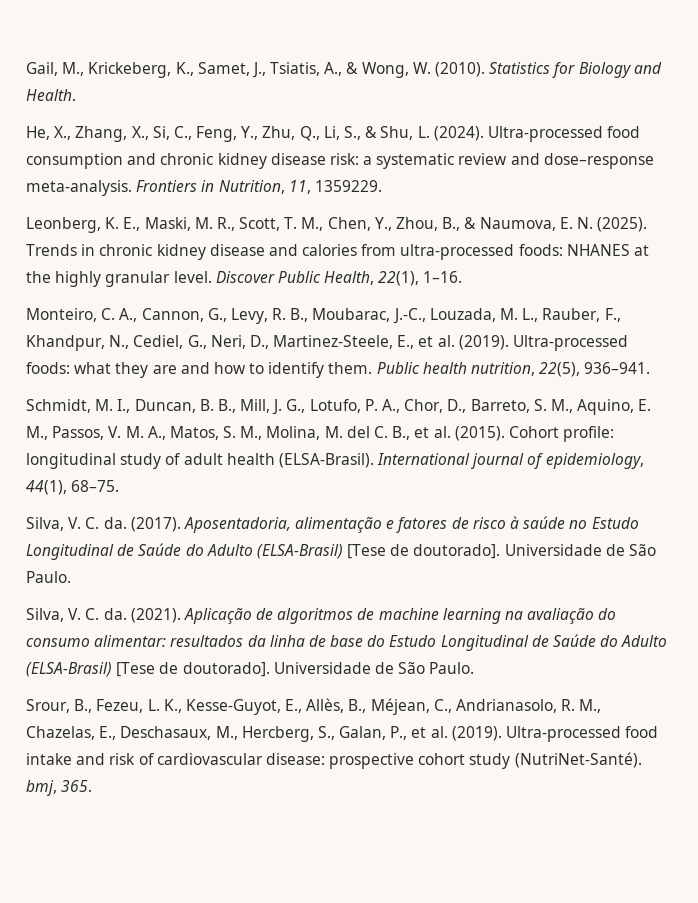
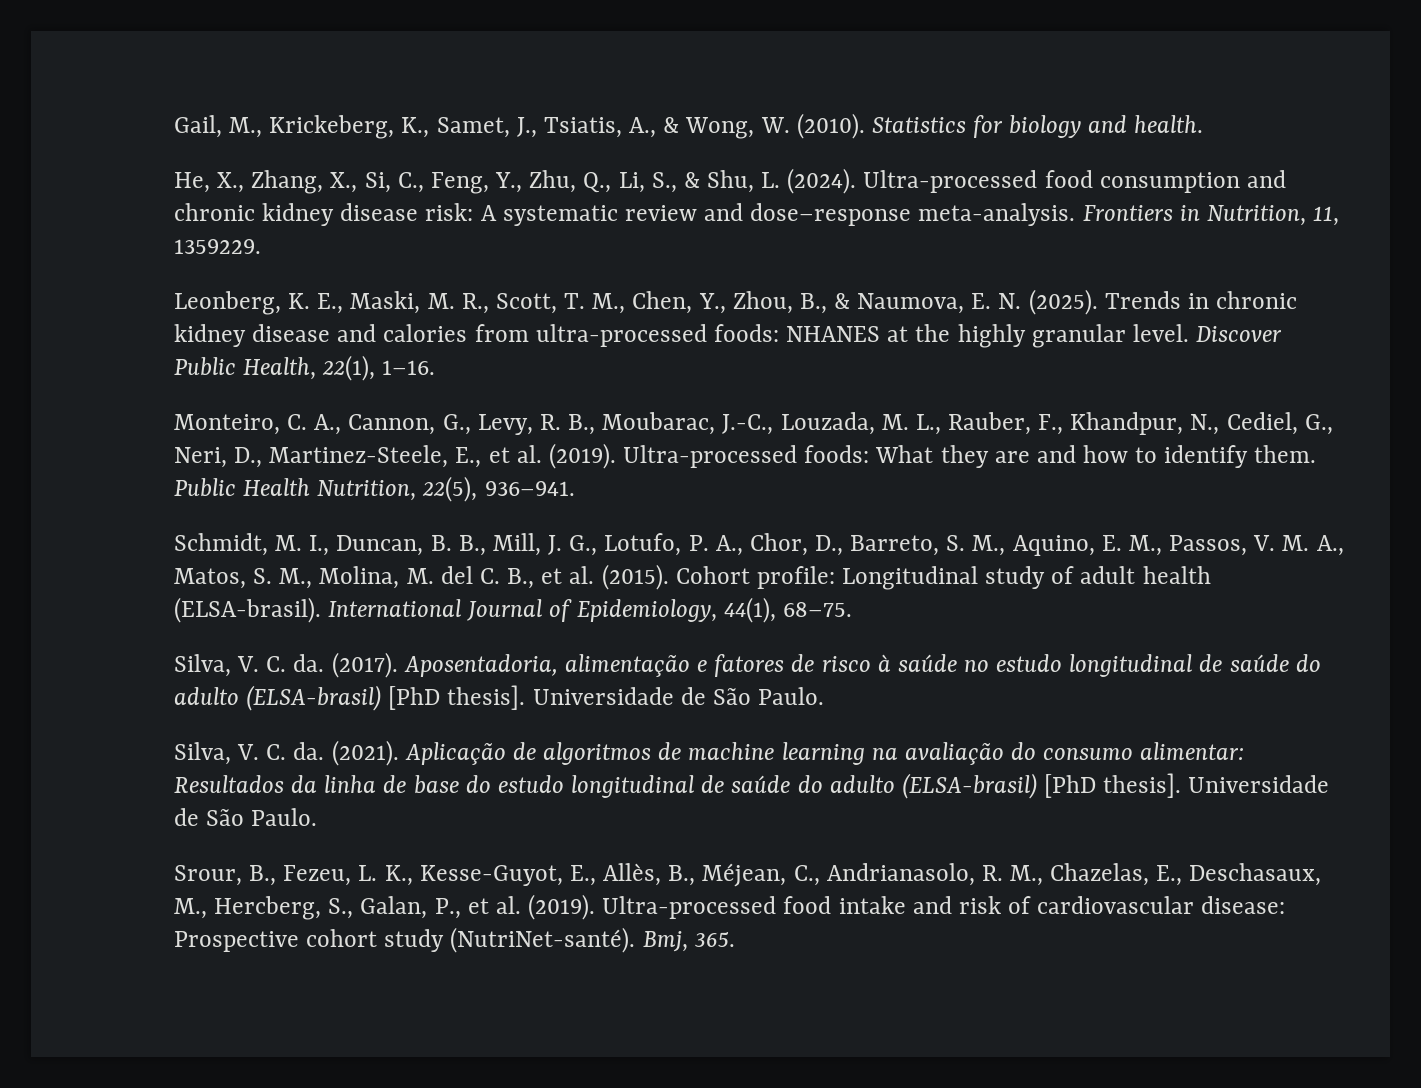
[578,62,662,78] [26,89,76,101] Biology and Health. -> [1009,115,1204,138] biology and health.
[363,156,373,165] a -> [480,205,497,221] A
[74,362,112,374] what -> [875,445,934,463] What
[422,362,536,376] health nutrition, -> [243,478,417,501] Health Nutrition,
[26,453,116,469] longitudinal -> [842,566,979,590] Longitudinal
[278,453,644,469] (ELSA-Brasil). International journal of epidemiology, -> [174,597,717,623] (ELSA-brasil). International Journal of Epidemiology,
[591,517,639,529] [26,543,501,560] Estudo Longitudinal de Saúde do Adulto (ELSA-Brasil) [Tese de doutorado]. -> [996,654,1321,677] [174,685,526,711] estudo longitudinal de saúde do adulto (ELSA-brasil) [PhD thesis].
[170,635,244,647] resultados -> [174,775,284,793] Resultados
[389,634,668,651] [26,662,270,677] Estudo Longitudinal de Saúde do Adulto (ELSA-Brasil) [Tese de doutorado]. -> [497,773,1182,799] estudo longitudinal de saúde do adulto (ELSA-brasil) [PhD thesis].
[329,753,415,769] prospective -> [174,931,299,952] Prospective
[514,752,642,768] [26,780,57,796] (NutriNet-Santé). bmj, -> [450,927,688,953] (NutriNet-santé). Bmj,

